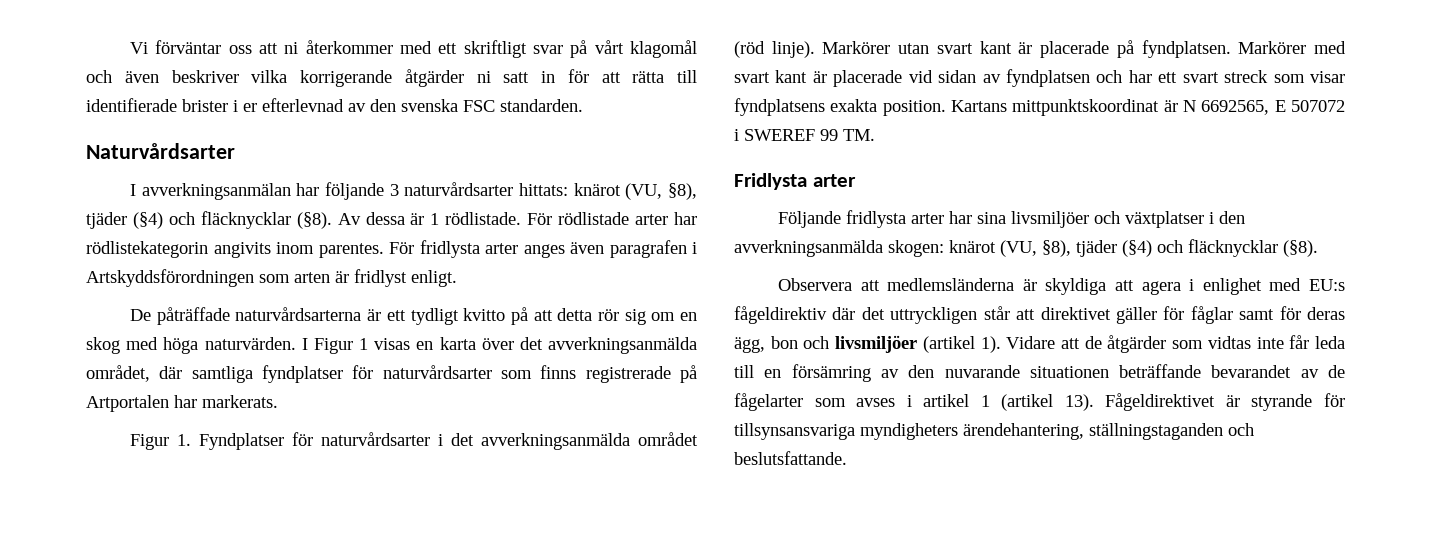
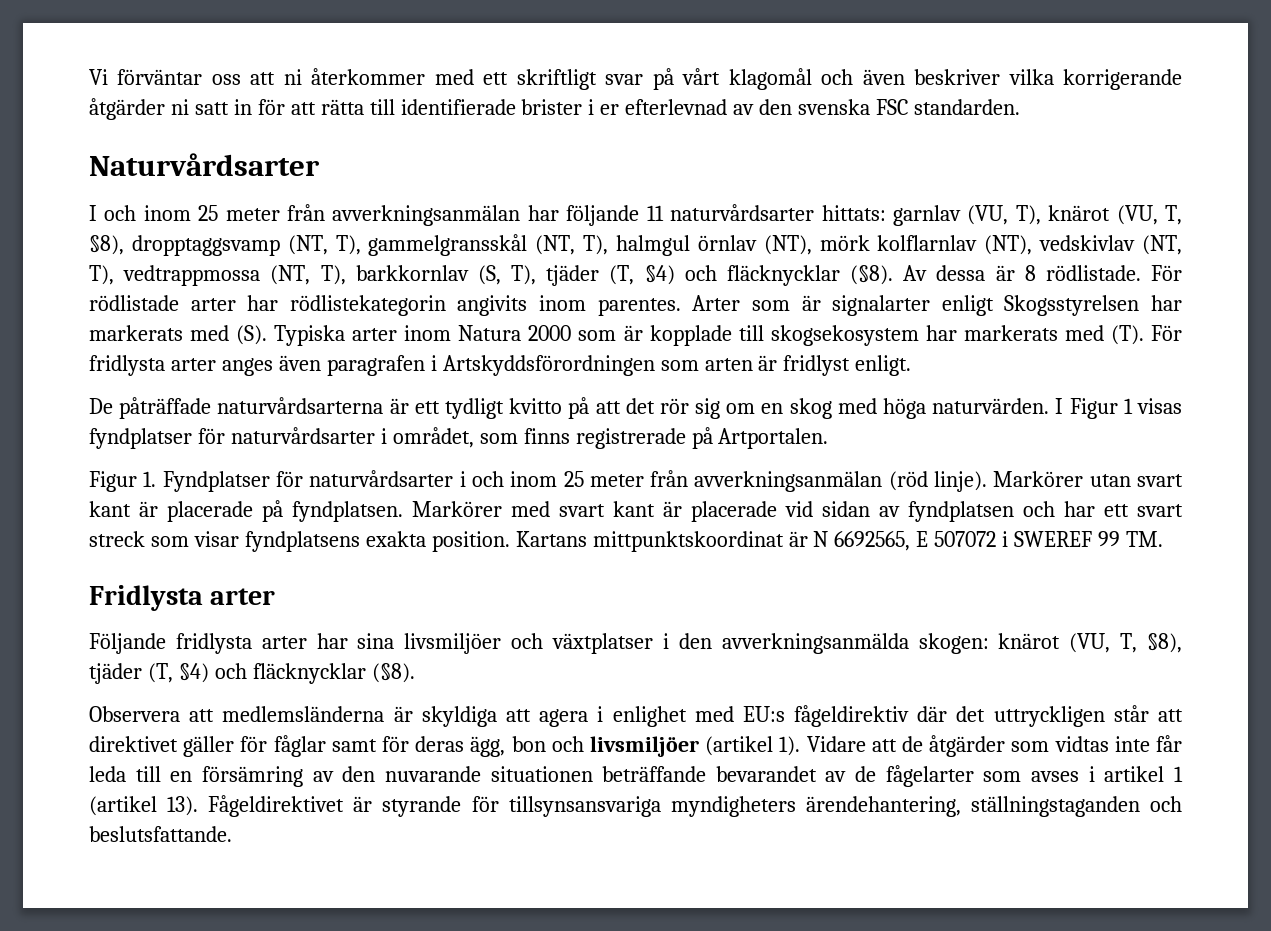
(137, 190) none -> [104,204,326,221] och inom 25 meter från
[389,184,399,196] 3 -> [646,205,664,221] 11
[573,183,697,200] [86,212,163,229] knärot (VU, §8), tjäder (§4) -> [892,205,1182,226] [89,234,1183,256] [89,265,675,286] garnlav (VU, T), knärot (VU, T, §8), dropptaggsvamp (NT, T), gammelgransskål (NT, T), halmgul örnlav (NT), mörk kolflarnlav (NT), vedskivlav (NT, T), vedtrappmossa (NT, T), barkkornlav (S, T), tjäder (T, §4)
[430,213,440,225] 1 -> [1024,265,1036,281] 8
(384, 250) none -> [692,295,1183,316] [89,325,1144,346] Arter som är signalarter enligt Skogsstyrelsen har markerats med (S). Typiska arter inom Natura 2000 som är kopplade till skogsekosystem har markerats med (T).
[557,308,593,321] detta -> [625,398,655,414] det
[416,337,698,354] [86,365,253,383] en karta över det avverkningsanmälda området, där samtliga -> (1182, 406) none
(492, 372) none -> [380,427,474,448] i området,
[86,395,278,412] Artportalen har markerats. -> [718,428,829,449] Artportalen.
[451,432,699,450] det avverkningsanmälda området -> [471,470,883,492] och inom 25 meter från avverkningsanmälan
[1042,240,1152,257] §8), tjäder (§4) -> [1120,633,1182,653] [89,663,209,684] T, §8), tjäder (T, §4)

